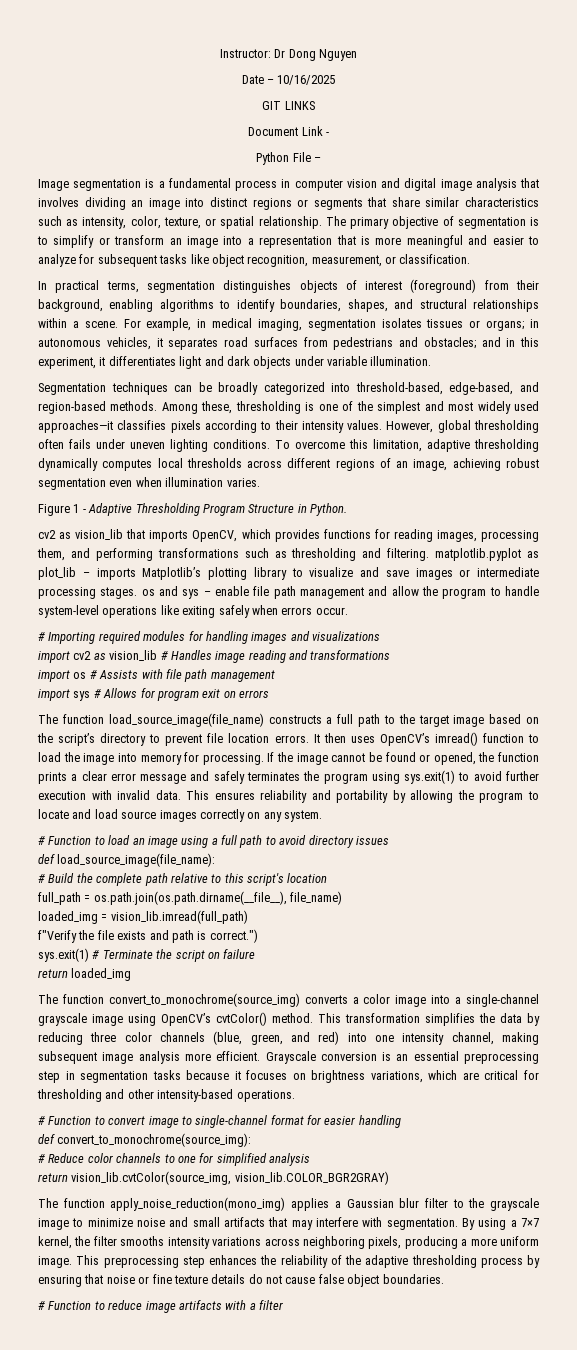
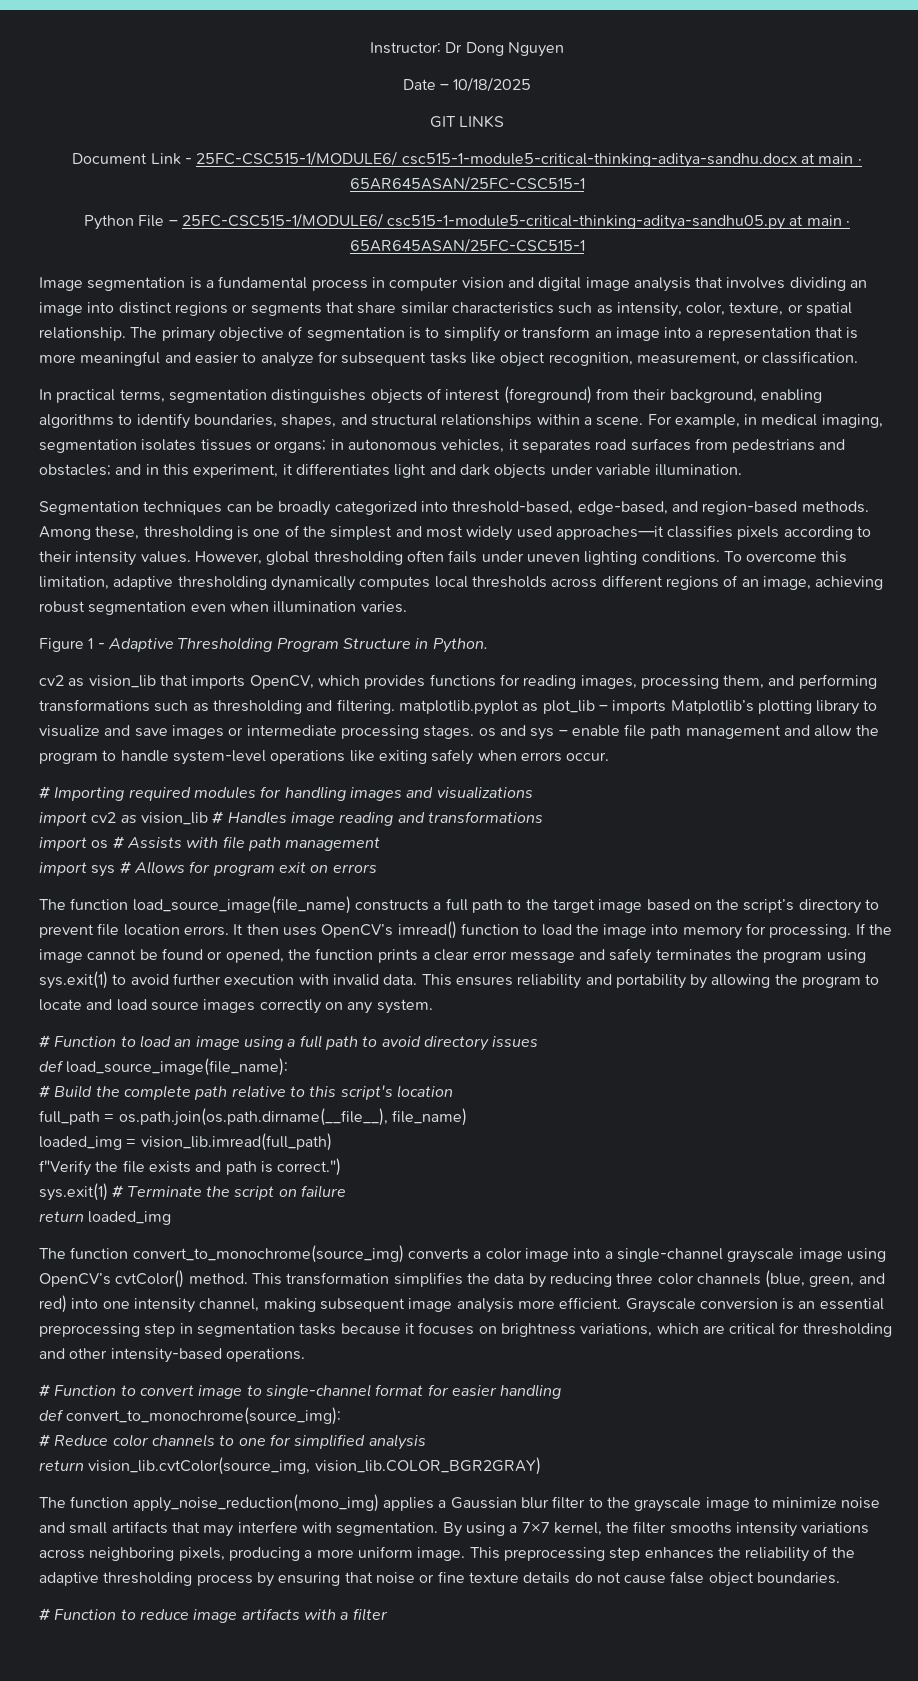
[277,75,336,85] 10/16/2025 -> [453,77,532,92] 10/18/2025
[256,152,321,165] // Python File – -> [196,151,862,168] [349,176,585,191] [83,213,851,230] [349,238,585,253] 25FC-CSC515-1/MODULE6/ csc515-1-module5-critical-thinking-aditya-sandhu.docx at main · 65AR645ASAN/25FC-CSC515-1 // Python File – 25FC-CSC515-1/MODULE6/ csc515-1-module5-critical-thinking-aditya-sandhu05.py at main · 65AR645ASAN/25FC-CSC515-1

